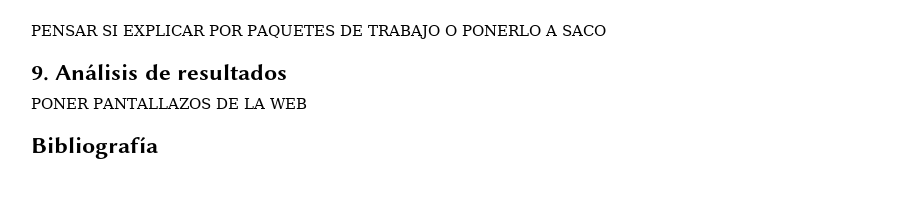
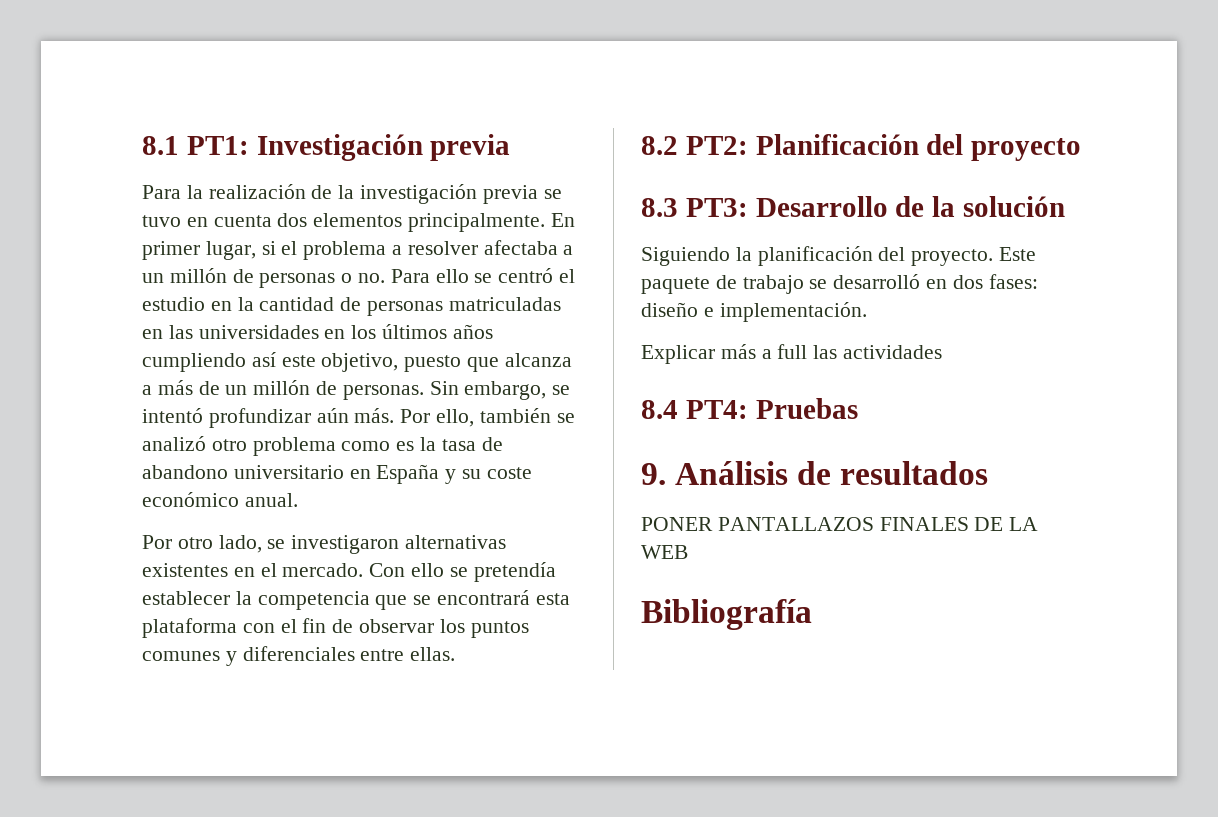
[31,25,606,39] PENSAR SI EXPLICAR POR PAQUETES DE TRABAJO O PONERLO A SACO -> [142,134,511,161] [142,184,562,204] [142,213,575,232] [142,240,574,260] [142,268,576,288] [142,297,561,316] [142,324,493,339] [142,352,572,372] [142,380,571,400] [142,408,575,428] [142,436,503,456] [142,464,532,484] [142,492,298,507] [142,535,507,554] [142,562,556,582] [142,590,570,610] [142,618,529,638] [142,646,456,666] [641,134,1082,161] [641,196,1066,217] [641,246,1037,266] [641,274,1038,294] [641,302,867,322] [641,344,943,364] [641,398,858,419] 8.1 PT1: Investigación previa // Para la realización de la investigación previa se tuvo en cuenta dos elementos principalmente. En primer lugar, si el problema a resolver afectaba a un millón de personas o no. Para ello se centró el estudio en la cantidad de personas matriculadas en las universidades en los últimos años cumpliendo así este objetivo, puesto que alcanza a más de un millón de personas. Sin embargo, se intentó profundizar aún más. Por ello, también se analizó otro problema como es la tasa de abandono universitario en España y su coste económico anual. // Por otro lado, se investigaron alternativas existentes en el mercado. Con ello se pretendía establecer la competencia que se encontrará esta plataforma con el fin de observar los puntos comunes y diferenciales entre ellas. // 8.2 PT2: Planificación del proyecto // 8.3 PT3: Desarrollo de la solución // Siguiendo la planificación del proyecto. Este paquete de trabajo se desarrolló en dos fases: diseño e implementación. // Explicar más a full las actividades // 8.4 PT4: Pruebas
(211, 103) none -> [879,517,969,531] FINALES

